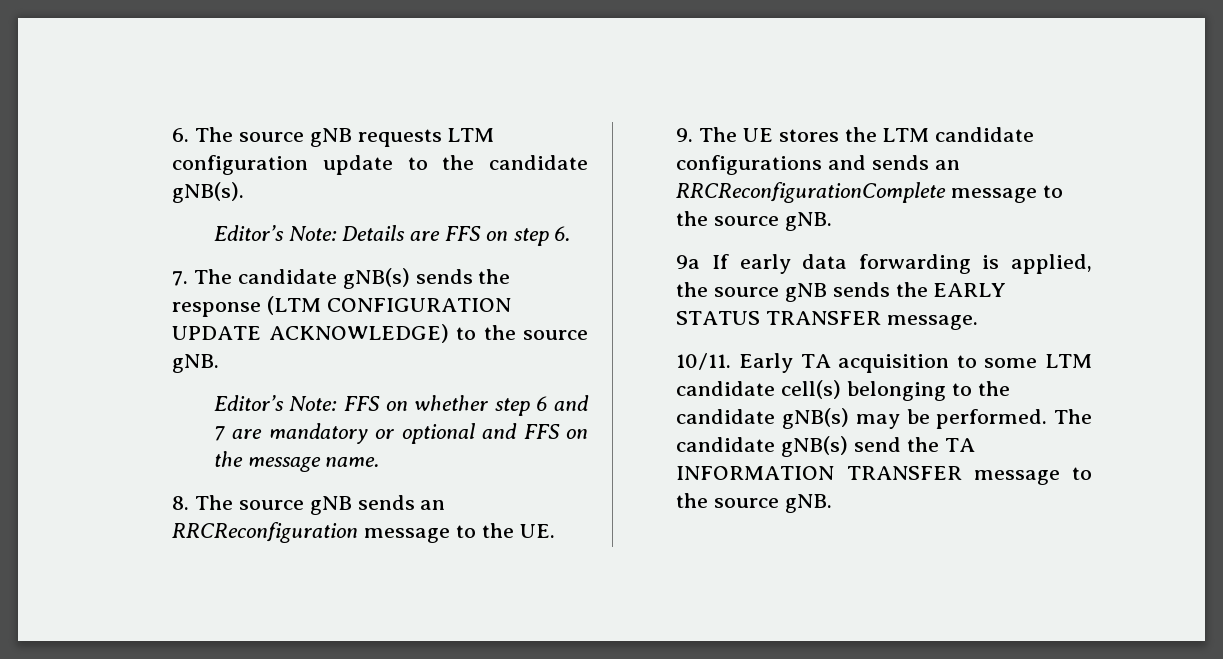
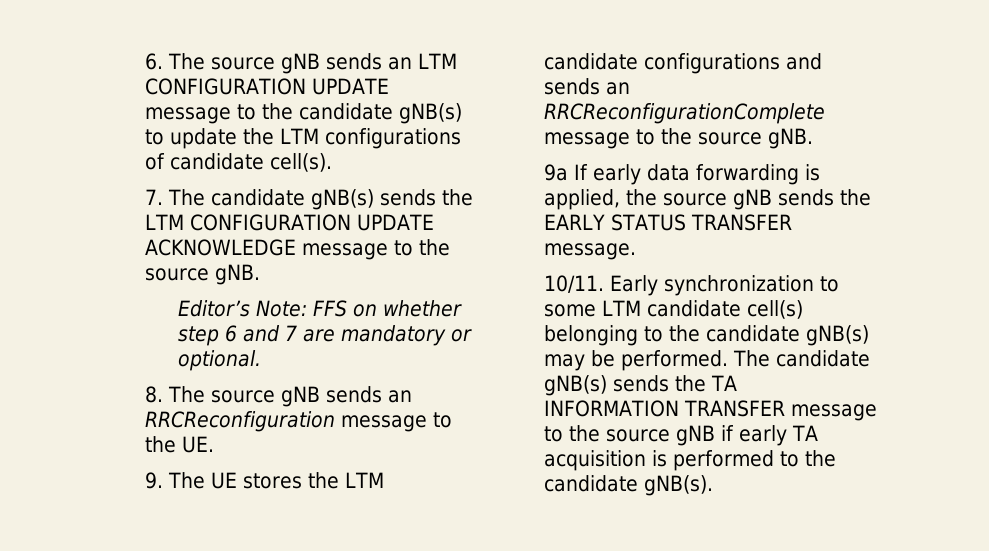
[357,128,495,147] [172,155,588,175] [172,182,245,203] [213,225,571,246] requests LTM configuration update to the candidate gNB(s). // Editor’s Note: Details are FFS on step 6. -> [325,53,457,70] [144,78,389,95] [144,103,462,124] [144,128,461,149] [144,153,332,172] sends an LTM CONFIGURATION UPDATE message to the candidate gNB(s) to update the LTM configurations of candidate cell(s).
[172,296,512,317] [172,324,449,343] response (LTM CONFIGURATION UPDATE ACKNOWLEDGE) -> [144,214,434,231] [144,239,388,260] LTM CONFIGURATION UPDATE ACKNOWLEDGE message
[401,423,588,444] [213,451,380,472] optional and FFS on the message name. -> [177,350,261,371] optional.
[800,354,950,373] TA acquisition -> [663,275,814,296] synchronization
[854,437,902,452] send -> [612,375,669,392] sends
[785,494,833,513] gNB. -> [675,425,818,446] [543,450,836,471] [543,475,713,496] gNB if early TA acquisition is performed to the candidate gNB(s).

